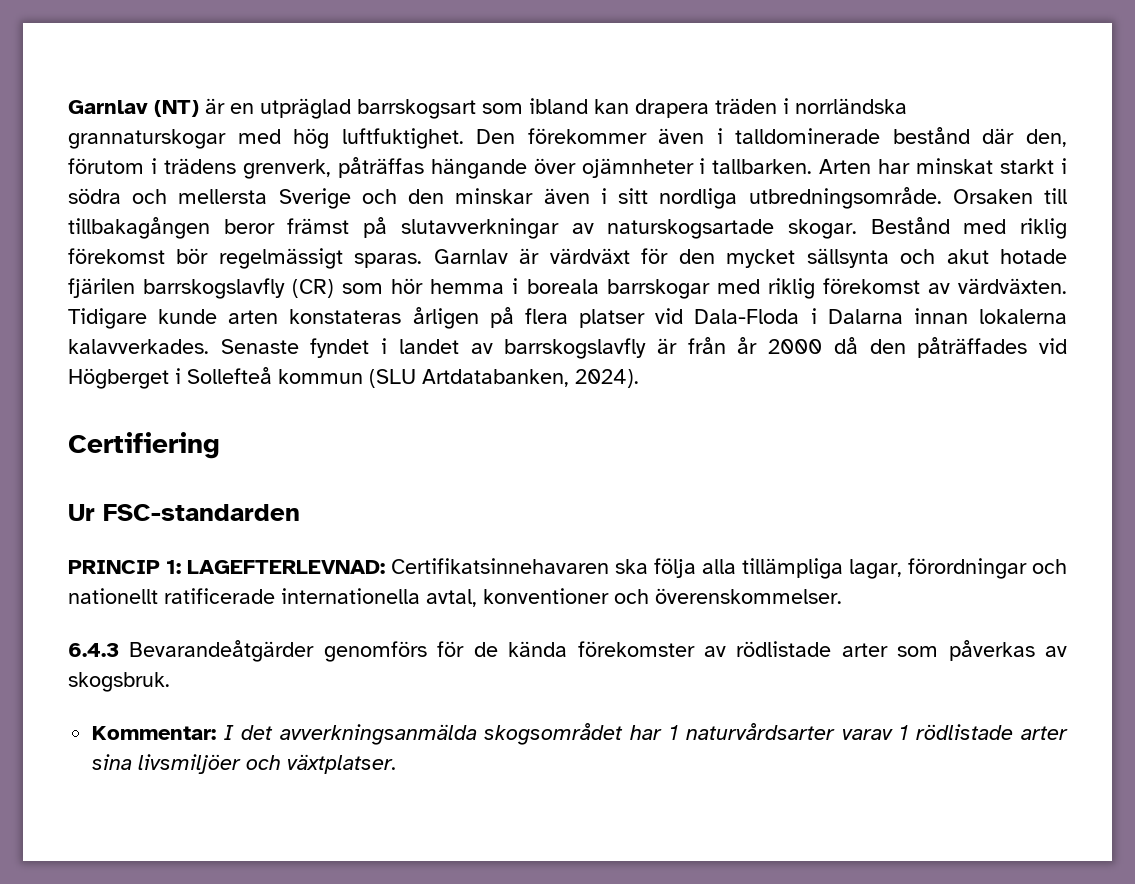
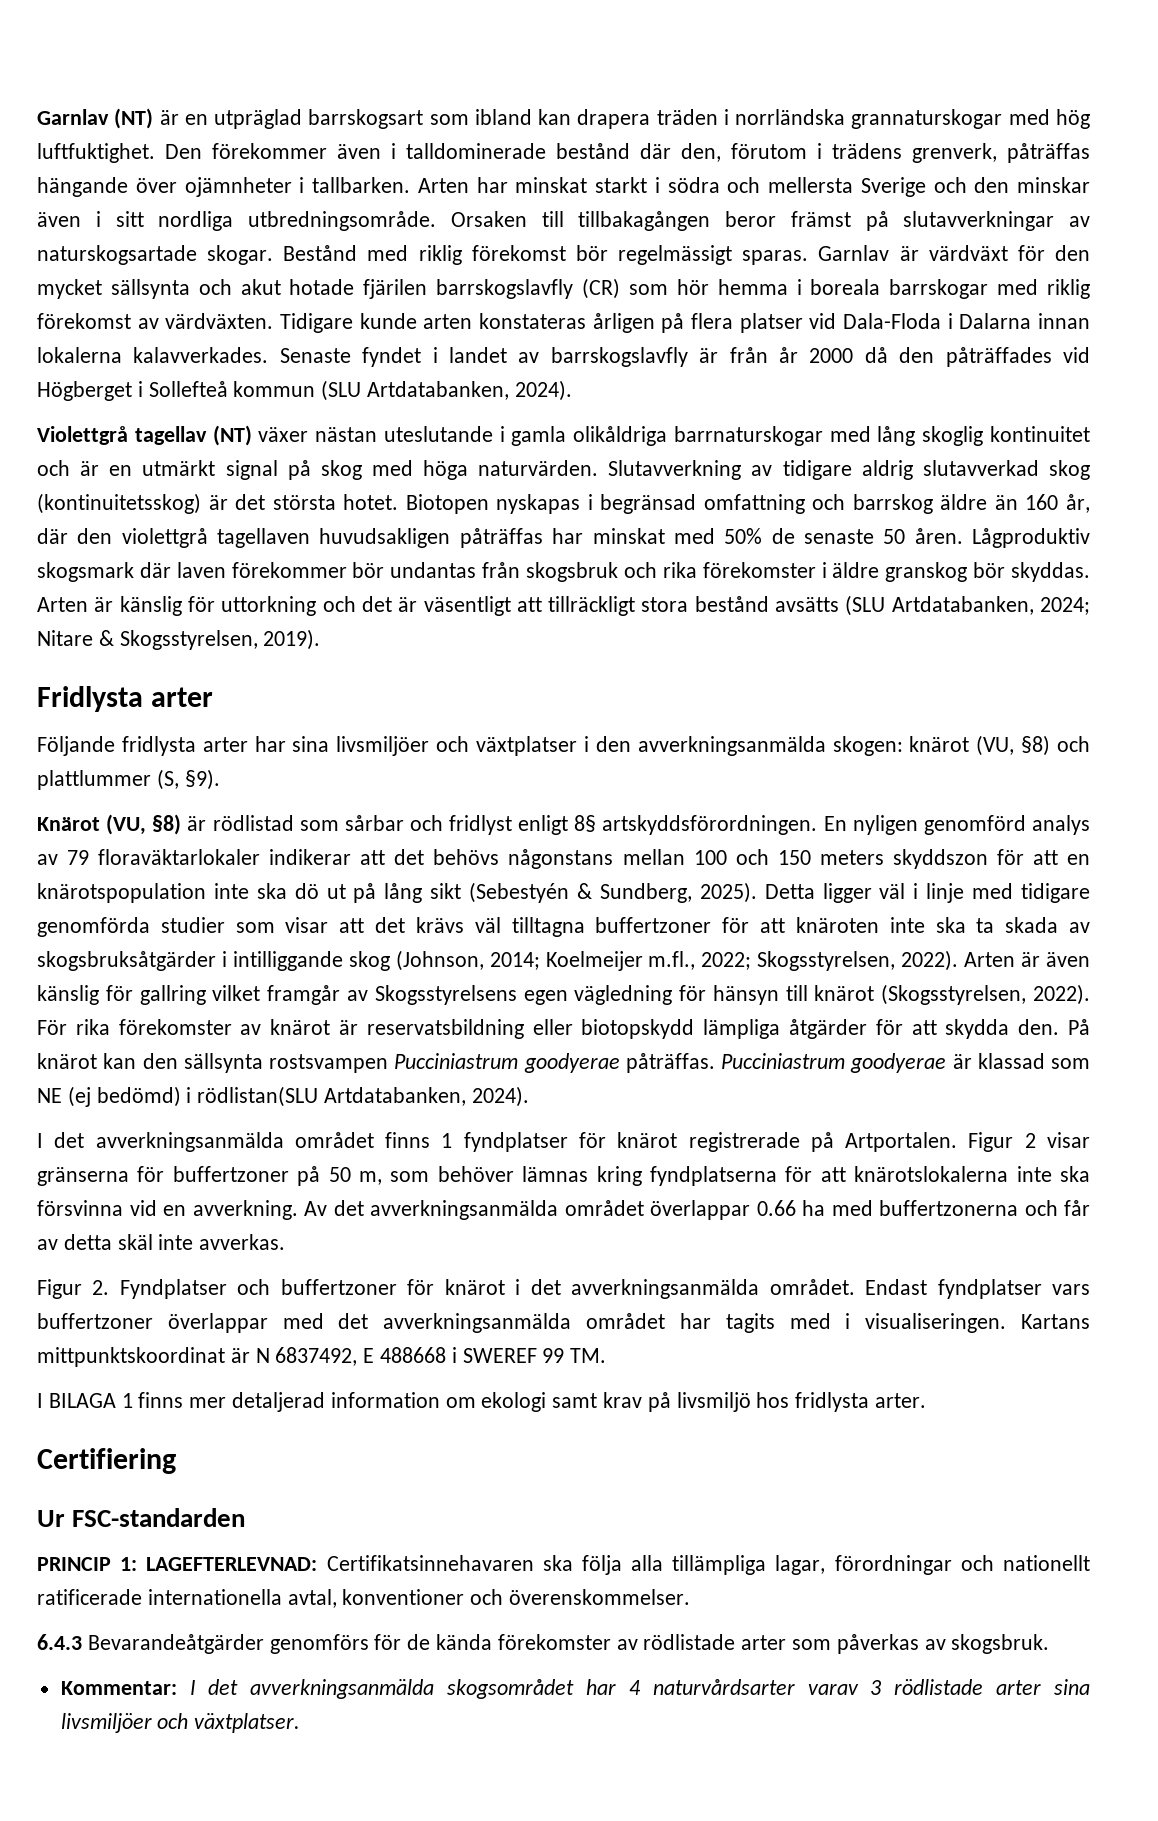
(639, 378) none -> [37,425,1090,446] [37,460,1090,480] [37,493,1090,514] [37,528,1091,548] [37,562,1090,582] [37,595,1090,616] [37,629,321,650] [37,686,214,712] [37,735,1090,756] [37,769,220,790] [37,814,1090,835] [37,849,1090,869] [37,882,1091,903] [37,917,1091,937] [37,950,1090,971] [37,984,1091,1005] [37,1019,1090,1039] [37,1053,1090,1073] [37,1086,529,1107] [37,1132,1091,1152] [37,1166,1090,1186] [37,1200,1090,1220] [37,1234,286,1250] [37,1279,1090,1299] [37,1313,1091,1333] [37,1347,607,1367] [37,1392,927,1412] // Violettgrå tagellav (NT) växer nästan uteslutande i gamla olikåldriga barrnaturskogar med lång skoglig kontinuitet och är en utmärkt signal på skog med höga naturvärden. Slutavverkning av tidigare aldrig slutavverkad skog (kontinuitetsskog) är det största hotet. Biotopen nyskapas i begränsad omfattning och barrskog äldre än 160 år, där den violettgrå tagellaven huvudsakligen påträffas har minskat med 50% de senaste 50 åren. Lågproduktiv skogsmark där laven förekommer bör undantas från skogsbruk och rika förekomster i äldre granskog bör skyddas. Arten är känslig för uttorkning och det är väsentligt att tillräckligt stora bestånd avsätts (SLU Artdatabanken, 2024; Nitare & Skogsstyrelsen, 2019). // Fridlysta arter // Följande fridlysta arter har sina livsmiljöer och växtplatser i den avverkningsanmälda skogen: knärot (VU, §8) och plattlummer (S, §9). // Knärot (VU, §8) är rödlistad som sårbar och fridlyst enligt 8§ artskyddsförordningen. En nyligen genomförd analys av 79 floraväktarlokaler indikerar att det behövs någonstans mellan 100 och 150 meters skyddszon för att en knärotspopulation inte ska dö ut på lång sikt (Sebestyén & Sundberg, 2025). Detta ligger väl i linje med tidigare genomförda studier som visar att det krävs väl tilltagna buffertzoner för att knäroten inte ska ta skada av skogsbruksåtgärder i intilliggande skog (Johnson, 2014; Koelmeijer m.fl., 2022; Skogsstyrelsen, 2022). Arten är även känslig för gallring vilket framgår av Skogsstyrelsens egen vägledning för hänsyn till knärot (Skogsstyrelsen, 2022). För rika förekomster av knärot är reservatsbildning eller biotopskydd lämpliga åtgärder för att skydda den. På knärot kan den sällsynta rostsvampen Pucciniastrum goodyerae påträffas. Pucciniastrum goodyerae är klassad som NE (ej bedömd) i rödlistan(SLU Artdatabanken, 2024). // I det avverkningsanmälda området finns 1 fyndplatser för knärot registrerade på Artportalen. Figur 2 visar gränserna för buffertzoner på 50 m, som behöver lämnas kring fyndplatserna för att knärotslokalerna inte ska försvinna vid en avverkning. Av det avverkningsanmälda området överlappar 0.66 ha med buffertzonerna och får av detta skäl inte avverkas. // Figur 2. Fyndplatser och buffertzoner för knärot i det avverkningsanmälda området. Endast fyndplatser vars buffertzoner överlappar med det avverkningsanmälda området har tagits med i visualiseringen. Kartans mittpunktskoordinat är N 6837492, E 488668 i SWEREF 99 TM. // I BILAGA 1 finns mer detaljerad information om ekologi samt krav på livsmiljö hos fridlysta arter.
[668,725,678,740] 1 -> [628,1680,641,1695] 4
[899,725,909,740] 1 -> [870,1680,882,1695] 3

